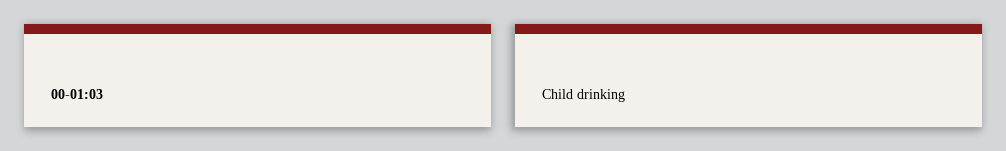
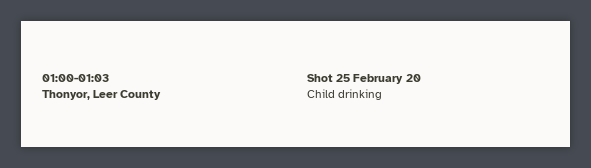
[51,89,103,99] 00-01:03 -> [42,74,109,82] [42,90,162,100] [307,74,421,84] 01:00-01:03 // Thonyor, Leer County // Shot 25 February 20

